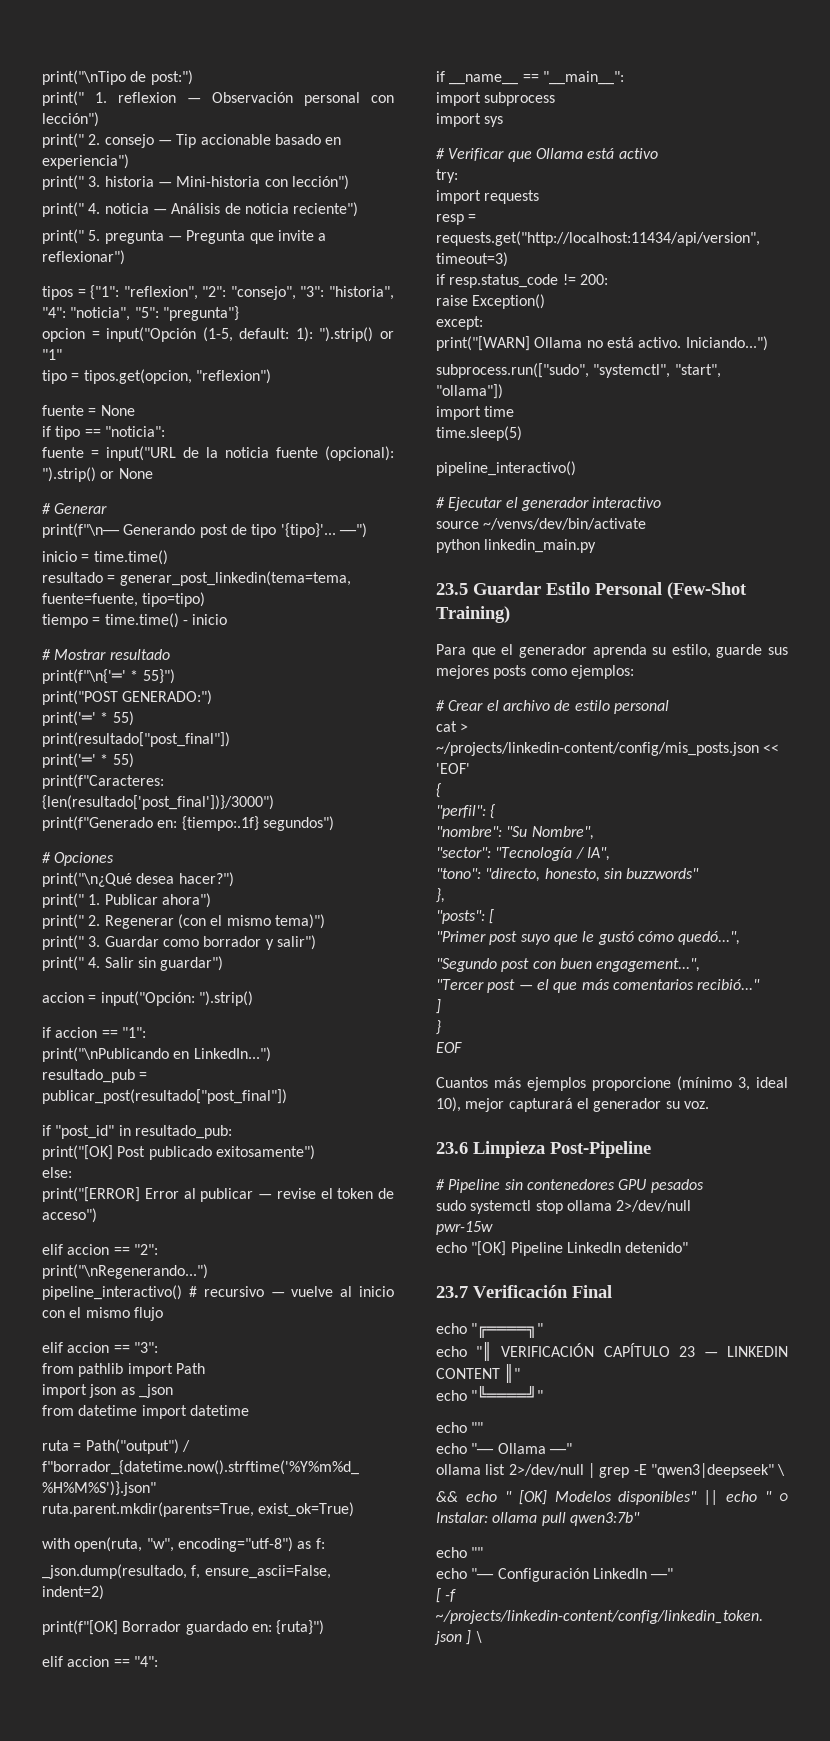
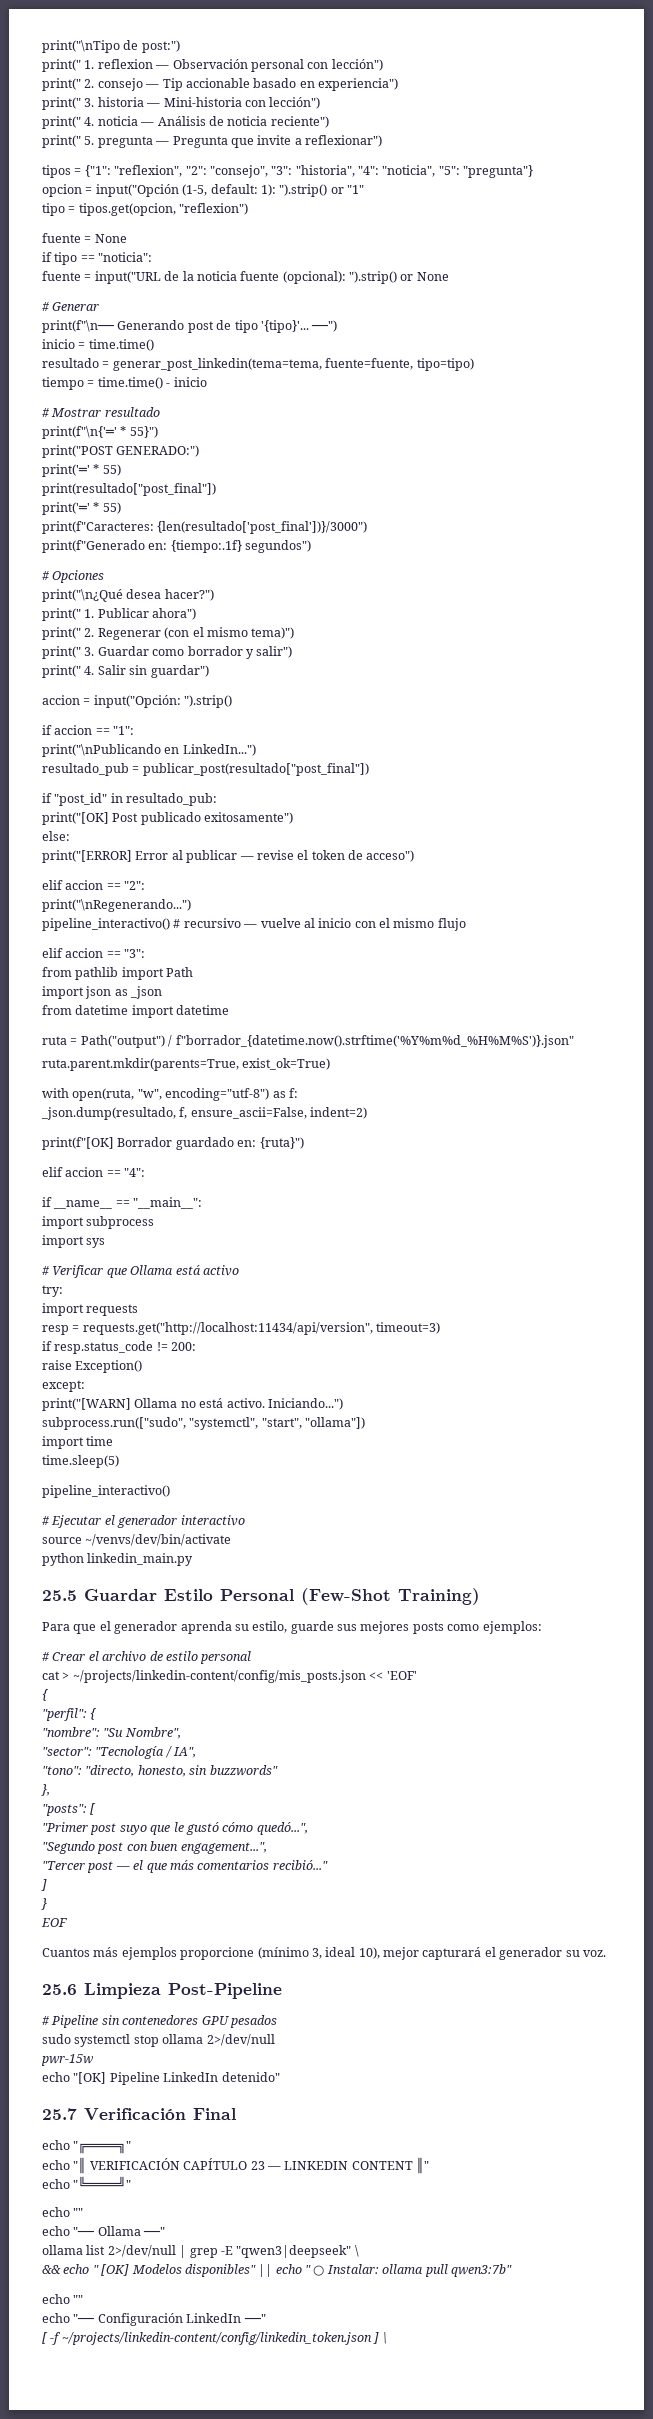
[436,583,468,595] 23.5 -> [42,1590,77,1601] 25.5
[436,1142,468,1154] 23.6 -> [42,1984,77,1995] 25.6
[436,1286,468,1298] 23.7 -> [42,2108,77,2120] 25.7

